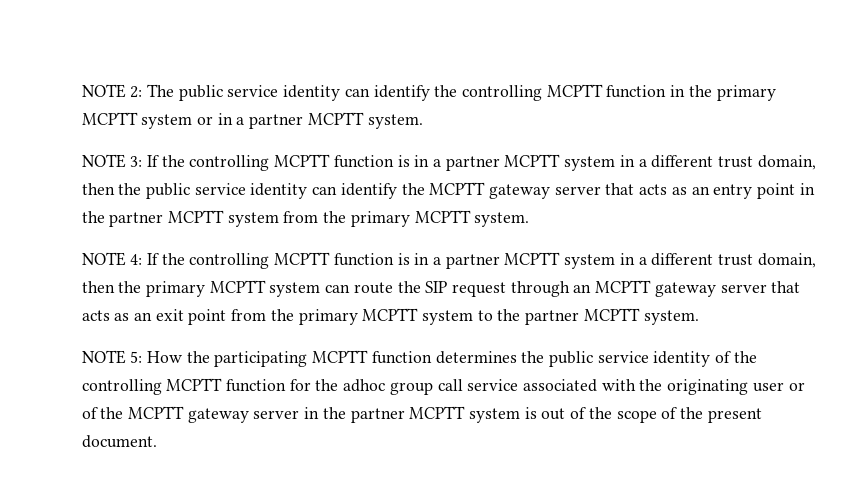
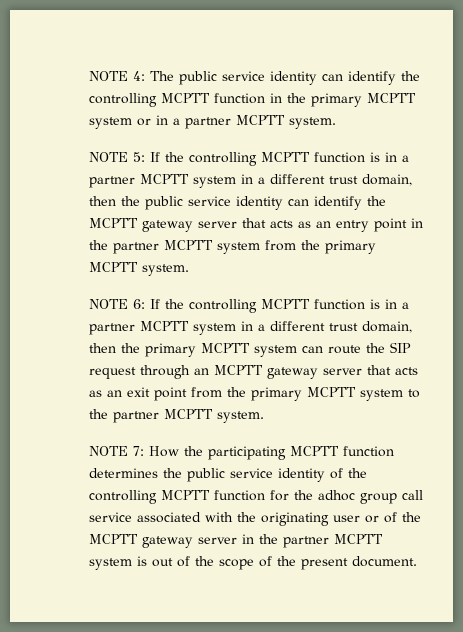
[81,84,143,98] NOTE 2: -> [89,71,146,81] NOTE 4:
[130,156,143,167] 3: -> [133,152,146,162] 5:
[130,254,143,265] 4: -> [133,299,146,309] 6:
[130,351,143,363] 5: -> [133,446,145,456] 7:

